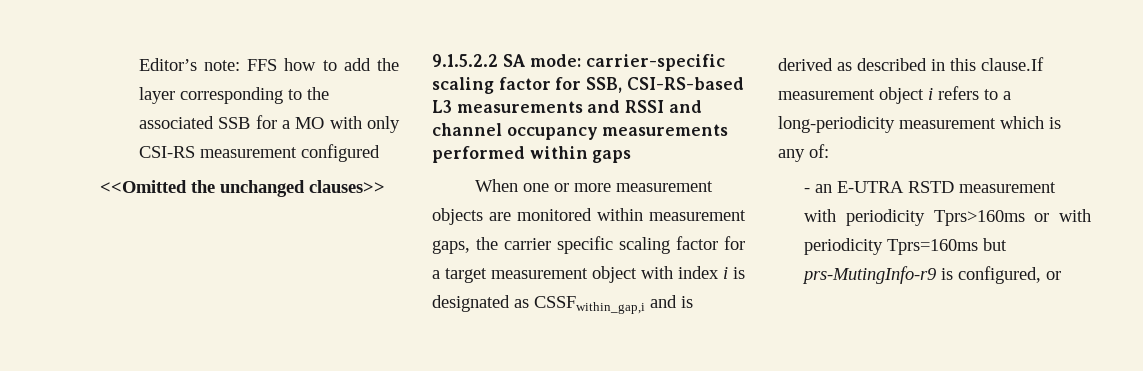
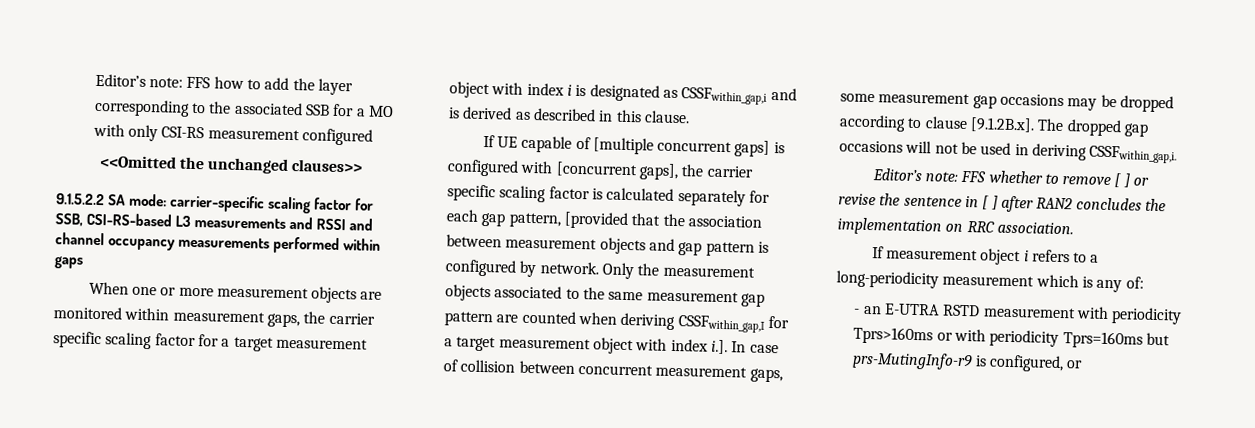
[981,57,1044,71] clause.If -> [643,110,690,124] [482,134,785,157] [447,159,754,181] [447,184,770,207] [446,209,762,230] [446,234,769,257] [445,259,755,280] [445,284,765,307] [444,310,789,333] [444,336,779,355] [443,359,783,383] [840,92,1174,113] [839,114,1148,137] [839,140,1178,164] [871,168,1150,188] [838,193,1166,213] [837,217,1074,236] [871,246,884,259] clause. // If UE capable of [multiple concurrent gaps] is configured with [concurrent gaps], the carrier specific scaling factor is calculated separately for each gap pattern, [provided that the association between measurement objects and gap pattern is configured by network. Only the measurement objects associated to the same measurement gap pattern are counted when deriving CSSFwithin_gap,I for a target measurement object with index i.]. In case of collision between concurrent measurement gaps, some measurement gap occasions may be dropped according to clause [9.1.2B.x]. The dropped gap occasions will not be used in deriving CSSFwithin_gap,i. // Editor’s note: FFS whether to remove [ ] or revise the sentence in [ ] after RAN2 concludes the implementation on RRC association. // If

